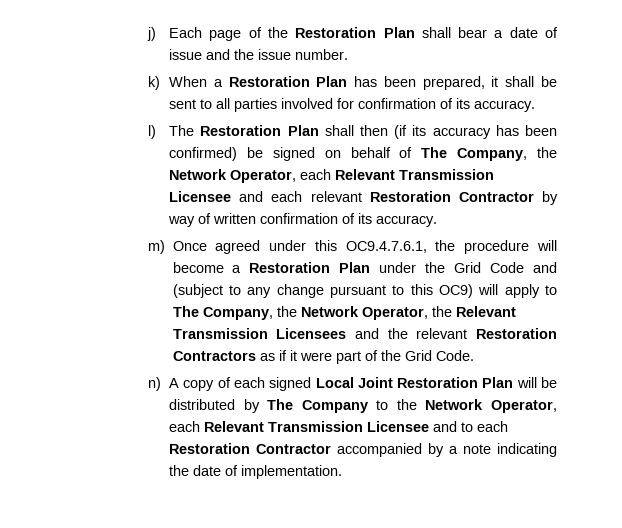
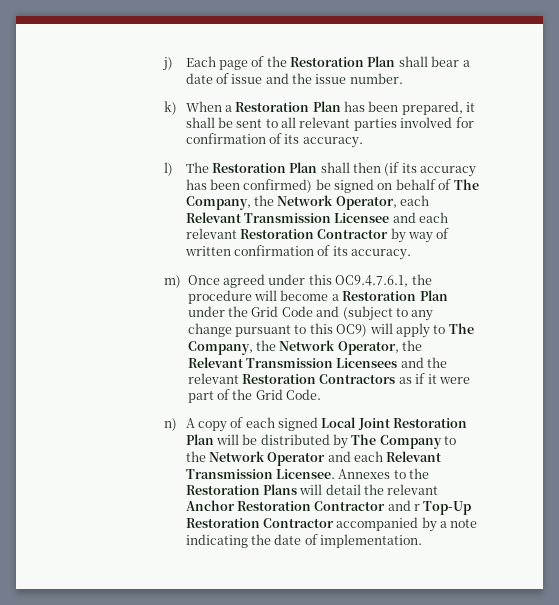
(231, 103) none -> [299,117,351,128] relevant
[491,400,557,413] [169,421,509,432] Operator, each Relevant Transmission Licensee and to each -> [267,451,442,466] [185,468,430,479] [185,484,439,495] [185,500,472,515] Operator and each Relevant Transmission Licensee. Annexes to the Restoration Plans will detail the relevant Anchor Restoration Contractor and r Top-Up

